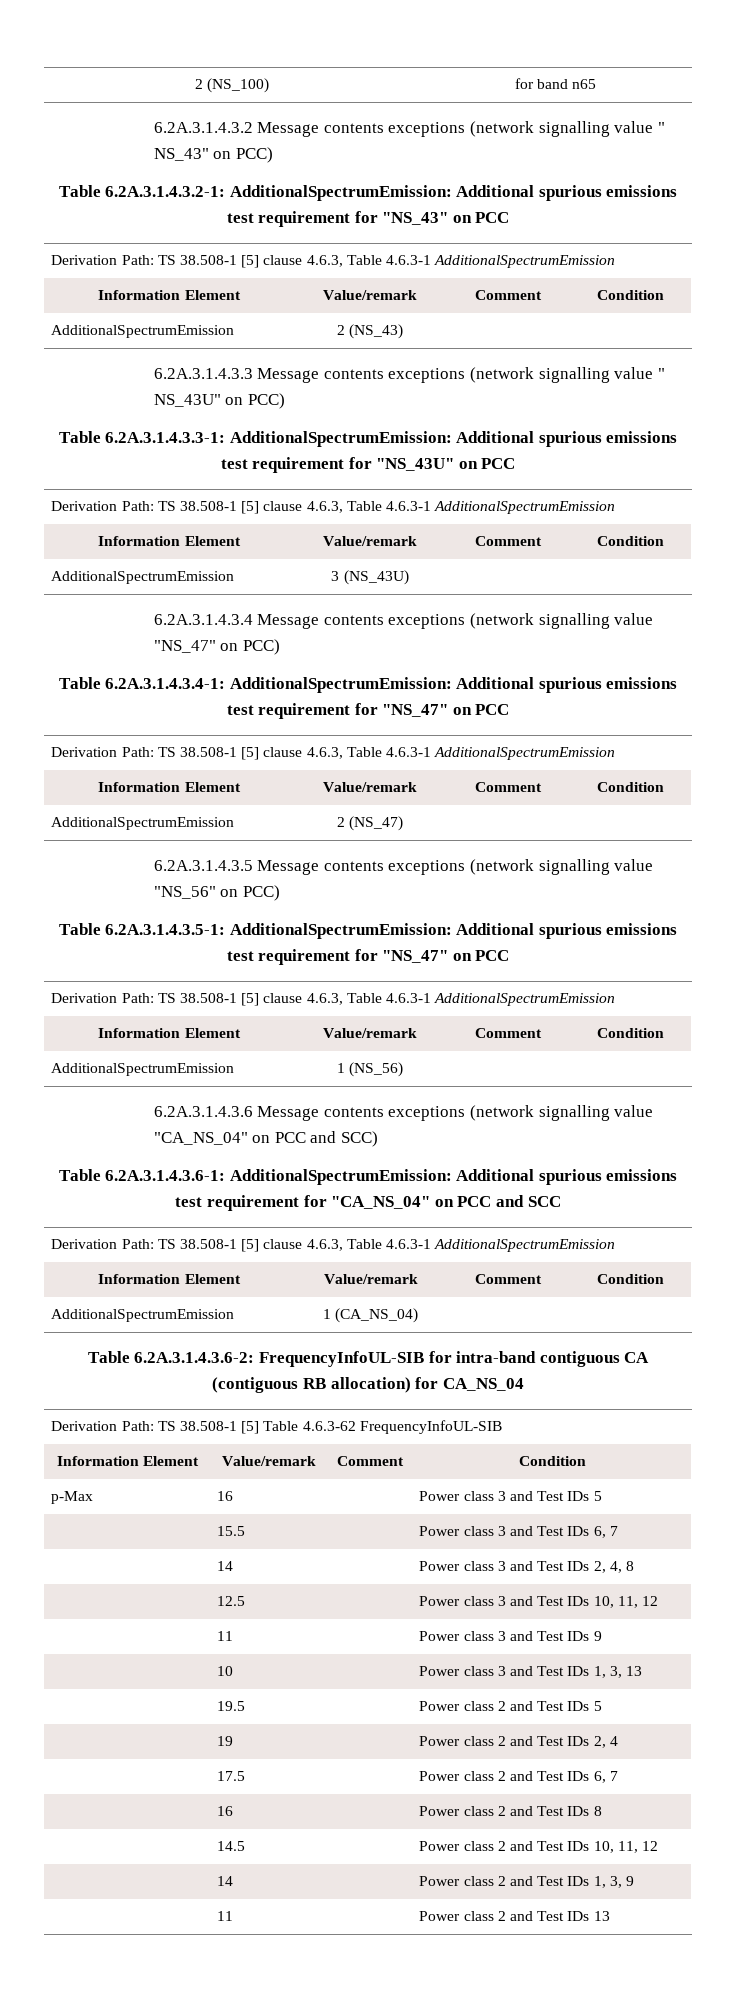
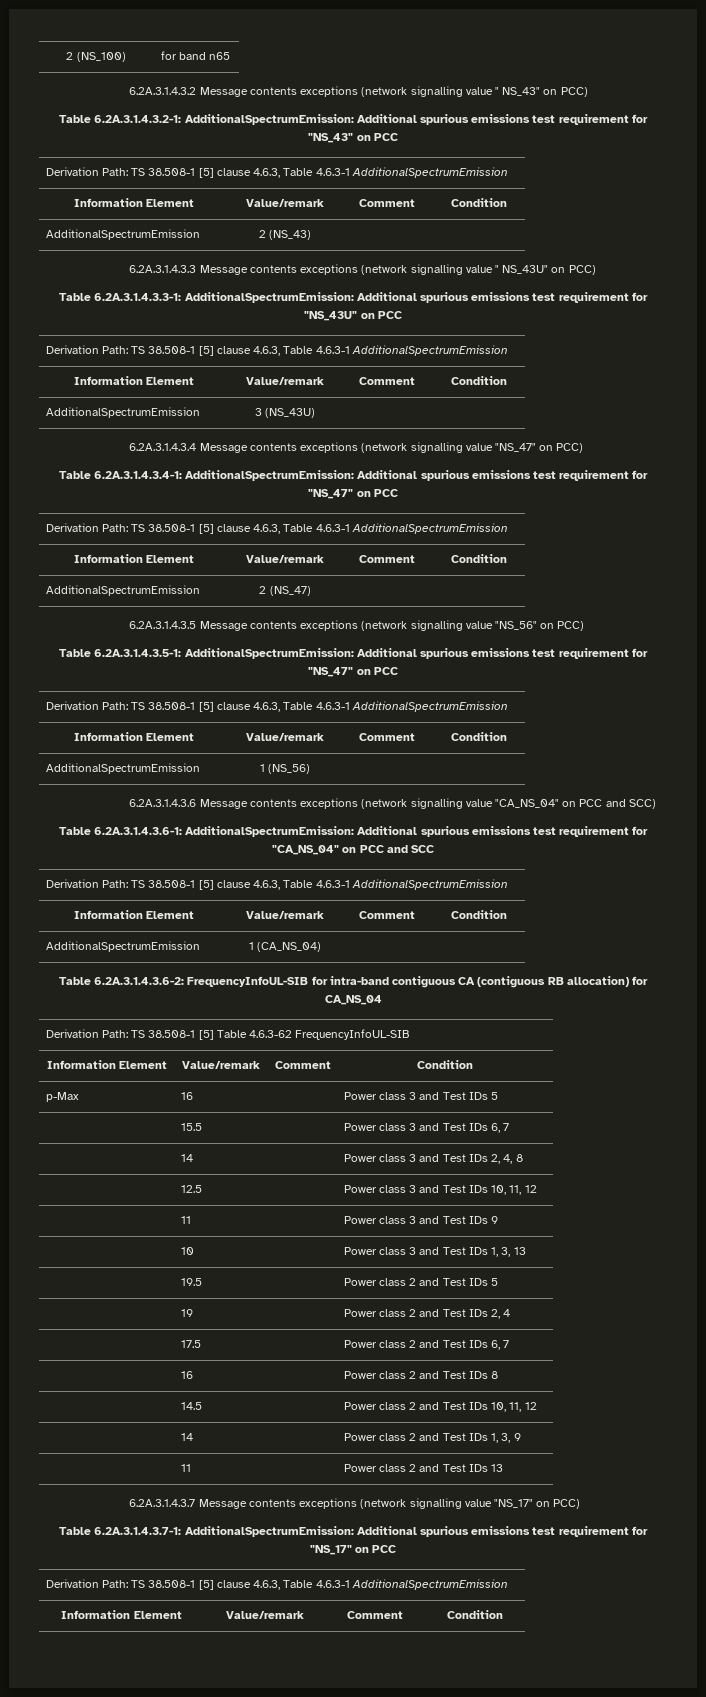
(610, 1916) none -> [129,1498,581,1509] [59,1526,648,1537] [309,1545,397,1555] [45,1579,508,1590] [61,1610,182,1619] [225,1611,304,1619] [347,1611,403,1619] [446,1610,503,1619] // 6.2A.3.1.4.3.7 Message contents exceptions (network signalling value "NS_17" on PCC) // Table 6.2A.3.1.4.3.7-1: AdditionalSpectrumEmission: Additional spurious emissions test requirement for "NS_17" on PCC // Derivation Path: TS 38.508-1 [5] clause 4.6.3, Table 4.6.3-1 AdditionalSpectrumEmission // Information Element | Value/remark | Comment | Condition

